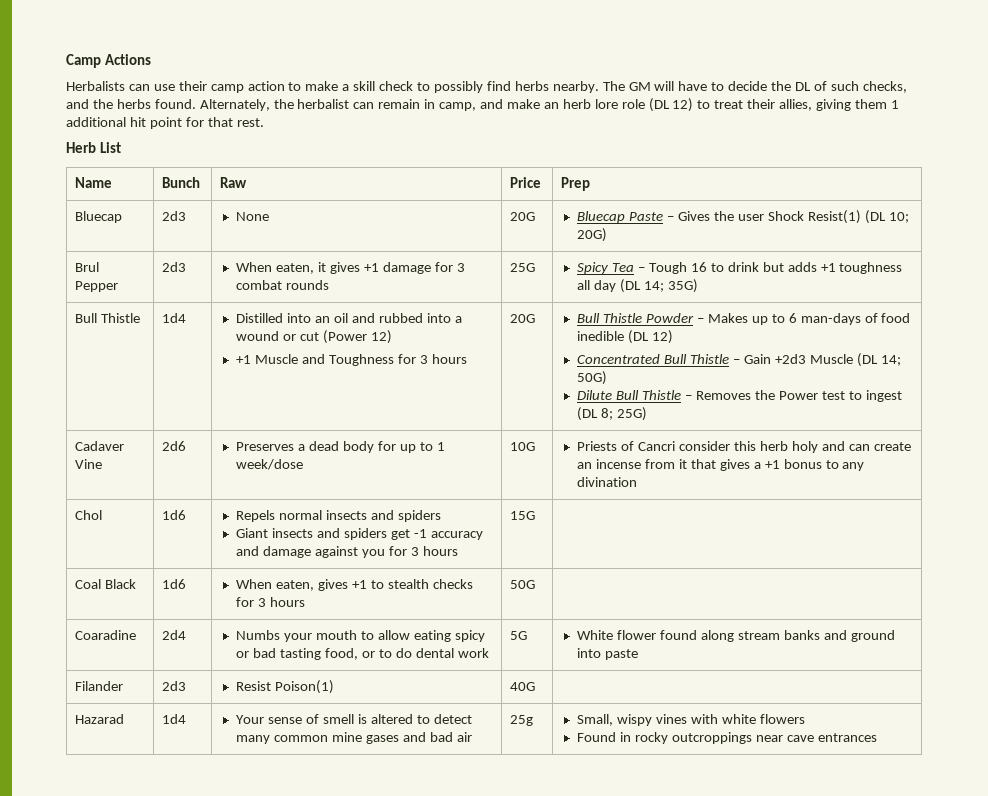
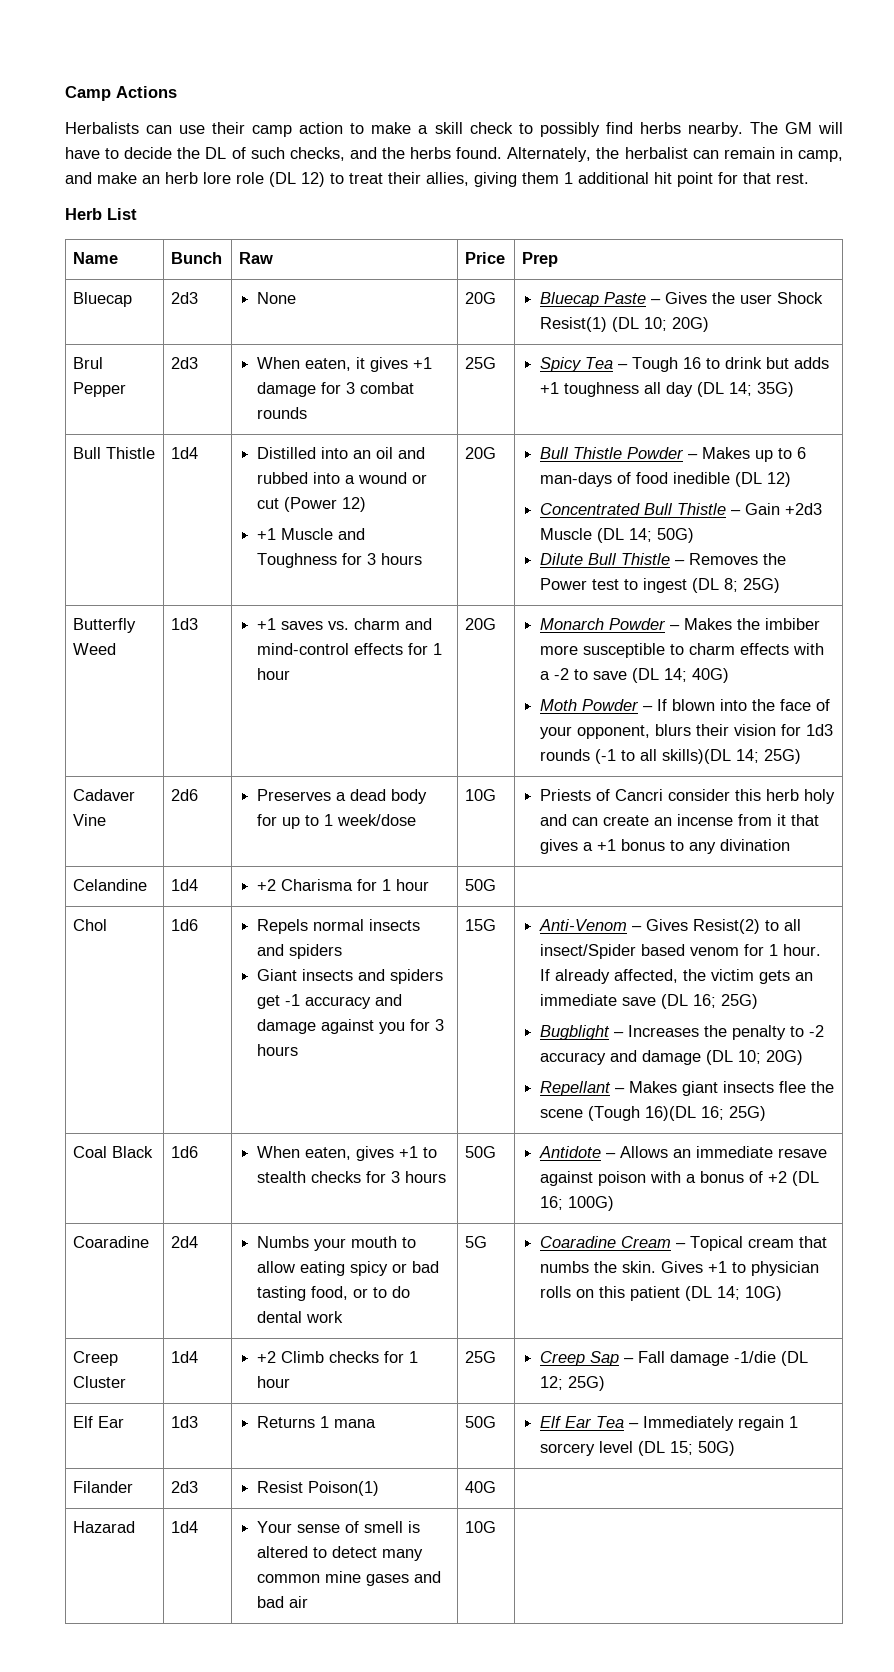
(648, 414) none -> [73,618,137,633] [73,643,117,655] [171,618,199,630] [257,618,433,630] [257,643,443,655] [257,668,291,680] [465,618,497,630] [540,618,821,630] [540,643,825,658] [540,668,730,683] [540,699,831,711] [540,724,834,739] [540,749,802,764] // Butterfly Weed | 1d3 | +1 saves vs. charm and mind-control effects for 1 hour | 20G | Monarch Powder – Makes the imbiber more susceptible to charm effects with a -2 to save (DL 14; 40G) // Moth Powder – If blown into the face of your opponent, blurs their vision for 1d3 rounds (-1 to all skills)(DL 14; 25G)
(638, 482) none -> [73,879,148,891] [171,879,199,891] [257,879,430,891] [465,879,497,891] // Celandine | 1d4 | +2 Charisma for 1 hour | 50G |
(536, 515) none -> [539,919,802,934] [540,944,822,959] [540,969,814,984] [540,994,759,1009] [540,1025,825,1040] [540,1050,804,1065] [540,1081,835,1096] [540,1106,767,1121] Anti-Venom – Gives Resist(2) to all insect/Spider based venom for 1 hour. If already affected, the victim gets an immediate save (DL 16; 25G) // Bugblight – Increases the penalty to -2 accuracy and damage (DL 10; 20G) // Repellant – Makes giant insects flee the scene (Tough 16)(DL 16; 25G)
(536, 584) none -> [539,1146,828,1158] [540,1171,820,1186] [540,1196,615,1211] Antidote – Allows an immediate resave against poison with a bonus of +2 (DL 16; 100G)
[577,630,895,642] [577,648,639,660] White flower found along stream banks and ground into paste -> [540,1236,828,1251] [540,1261,820,1276] [540,1286,783,1301] [73,1351,119,1366] [73,1376,127,1388] [171,1351,199,1363] [257,1351,419,1363] [257,1376,291,1388] [465,1351,497,1363] [540,1351,809,1366] [540,1376,606,1391] [73,1416,125,1428] [171,1416,199,1428] [257,1416,377,1428] [465,1416,497,1428] [540,1416,799,1431] [540,1441,736,1456] Coaradine Cream – Topical cream that numbs the skin. Gives +1 to physician rolls on this patient (DL 14; 10G) // Creep Cluster | 1d4 | +2 Climb checks for 1 hour | 25G | Creep Sap – Fall damage -1/die (DL 12; 25G) // Elf Ear | 1d3 | Returns 1 mana | 50G | Elf Ear Tea – Immediately regain 1 sorcery level (DL 15; 50G)
[510,715,534,726] [577,714,805,726] [577,732,877,744] 25g | Small, wispy vines with white flowers // Found in rocky outcroppings near cave entrances -> [465,1521,497,1533] 10G |

